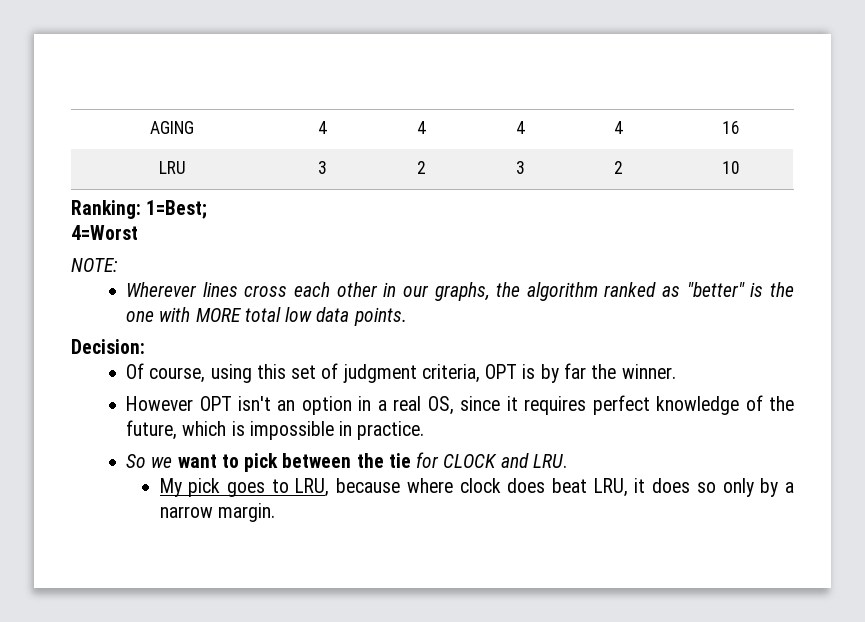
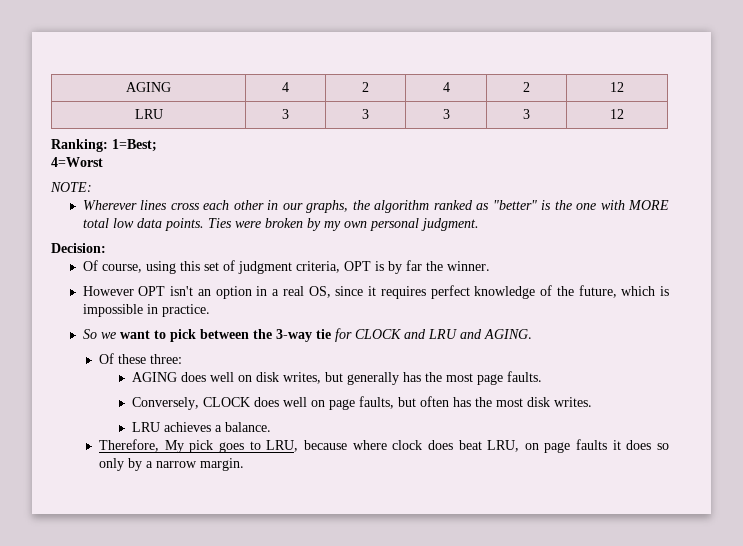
[416,121,426,134] [515,121,525,134] [614,121,623,134] [721,121,740,134] 4 | 4 | 4 | 16 -> [362,82,369,92] [442,82,450,92] [523,82,530,92] [610,82,624,92] 2 | 4 | 2 | 12
[416,161,426,174] [515,161,525,174] [614,161,623,174] [721,161,740,174] 2 | 3 | 2 | 10 -> [362,109,369,119] [442,109,450,119] [523,109,530,119] [610,109,624,119] 3 | 3 | 3 | 12
(407, 316) none -> [207,218,479,231] Ties were broken by my own personal judgment.
(384, 460) none -> [275,329,312,342] 3-way
[532,454,567,468] LRU. // -> [427,329,532,339] [99,353,183,364] [131,371,542,385] [131,396,592,410] [131,422,271,432] [99,439,160,452] LRU and AGING. // Of these three: // AGING does well on disk writes, but generally has the most page faults. // Conversely, CLOCK does well on page faults, but often has the most disk writes. // LRU achieves a balance. // Therefore,
(628, 487) none -> [524,439,608,453] on page faults

